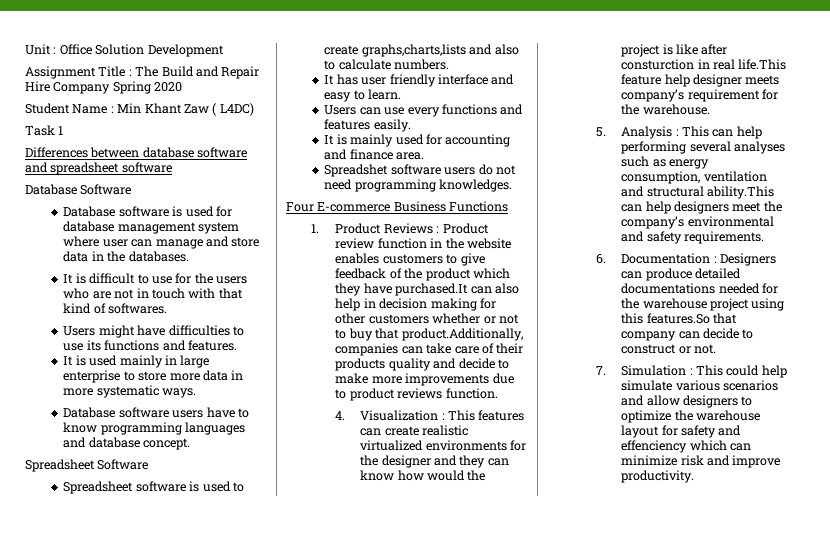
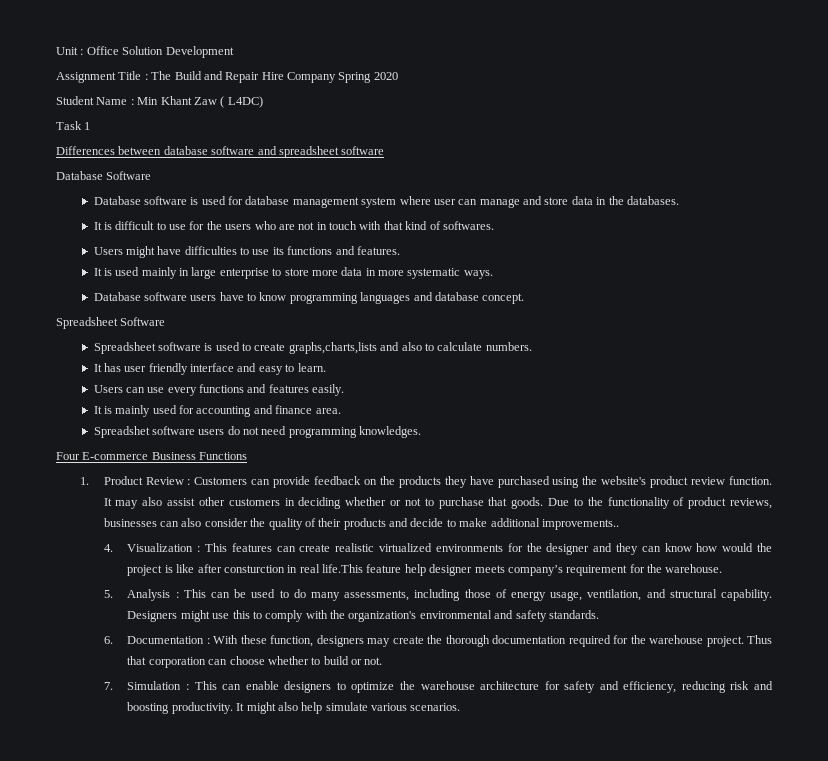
[383,223,489,234] [335,238,511,249] [335,253,485,266] [335,268,510,281] [335,283,519,296] [335,298,496,311] [335,313,519,324] [335,328,523,341] [335,343,479,356] Reviews : Product review function in the website enables customers to give feedback of the product which they have purchased.It can also help in decision making for other customers whether or not to buy that product.Additionally, companies can take care -> [145,476,772,488] [103,497,772,509] [103,518,303,530] Review : Customers can provide feedback on the products they have purchased using the website's product review function. It may also assist other customers in deciding whether or not to purchase that goods. Due to the functionality of product reviews, businesses can also consider the quality
[388,358,431,371] quality -> (386, 524) none
[371,373,514,386] [335,388,498,401] more improvements due to product reviews function. -> [490,518,619,530] additional improvements..
[736,126,762,139] [621,141,785,154] [621,156,709,169] [621,171,767,184] [621,186,774,199] [621,201,782,214] [621,216,685,229] help performing several analyses such as energy consumption, ventilation and structural ability.This can help designers meet the company’s -> [234,589,772,601] [127,610,417,622] be used to do many assessments, including those of energy usage, ventilation, and structural capability. Designers might use this to comply with the organization's
[683,231,764,244] requirements. -> [548,610,599,619] standards.
[719,253,776,266] [621,268,741,281] [621,283,778,294] [621,298,785,311] [621,313,737,324] [621,328,754,341] [621,344,677,354] Designers can produce detailed documentations needed for the warehouse project using this features.So that company can decide to construct -> [213,635,773,647] [127,656,349,668] With these function, designers may create the thorough documentation required for the warehouse project. Thus that corporation can choose whether to build
[726,365,787,378] [621,380,778,391] [621,395,680,406] could help simulate various scenarios and allow -> [222,681,279,690] can enable
[621,425,660,438] layout -> [480,681,540,690] architecture
[621,440,751,453] [621,455,781,468] [621,470,695,483] effenciency which can minimize risk and improve productivity. -> [623,681,774,693] [127,702,461,714] efficiency, reducing risk and boosting productivity. It might also help simulate various scenarios.

